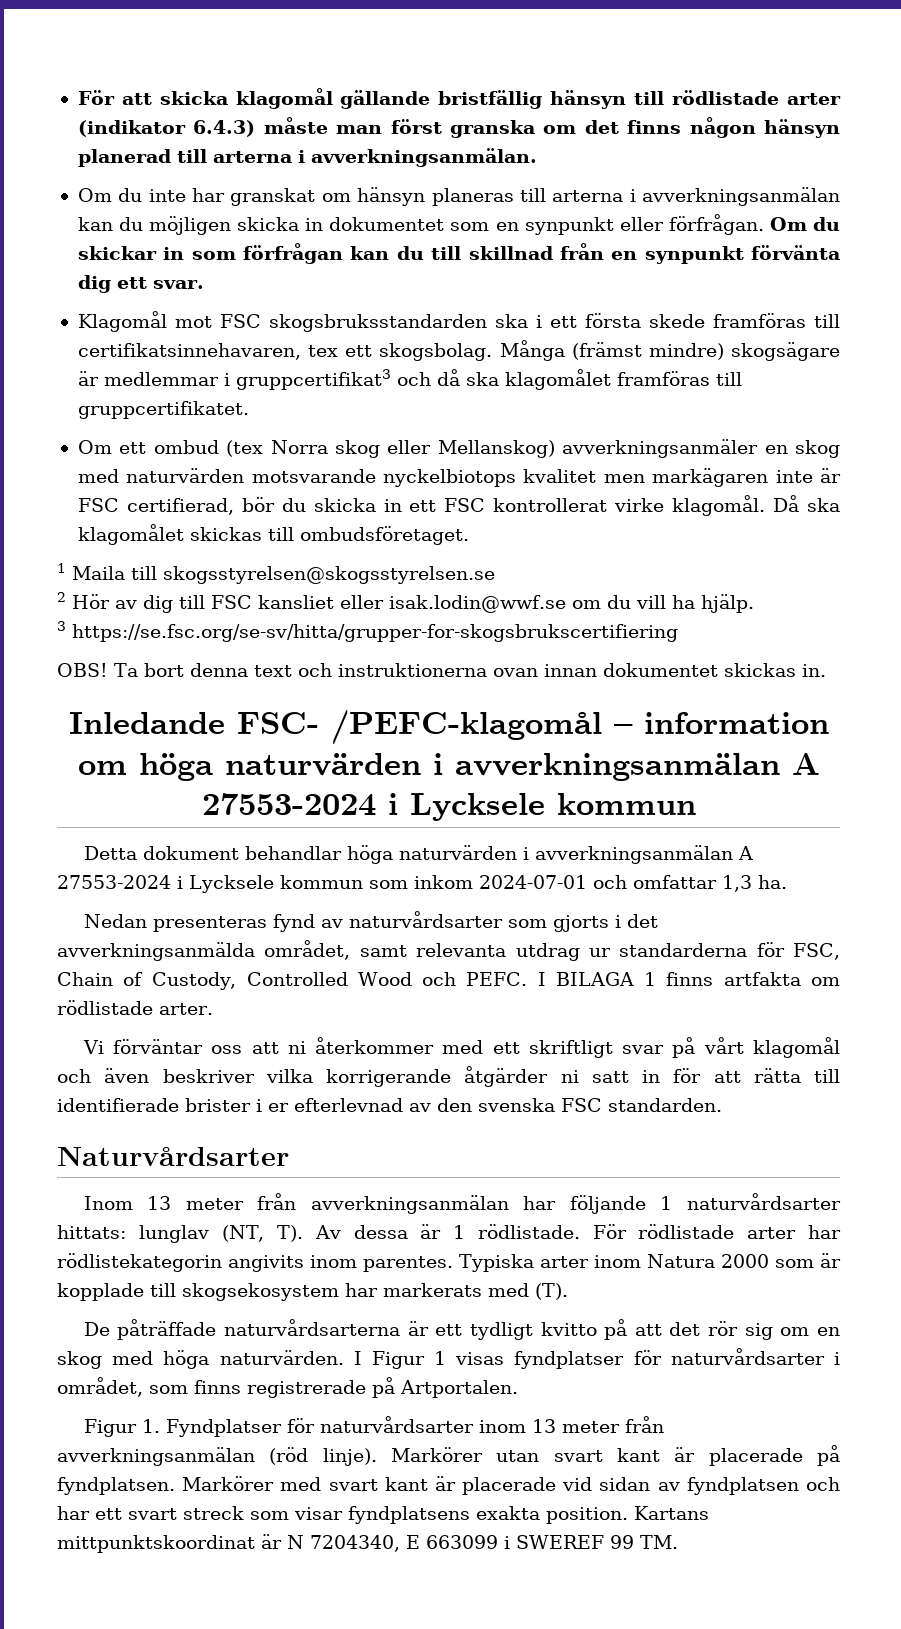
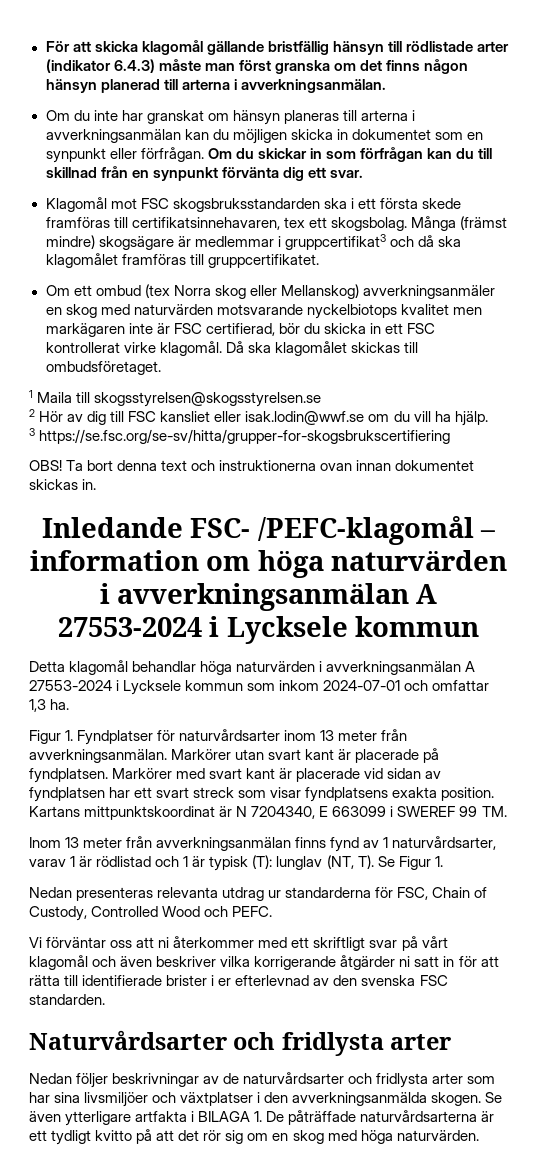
[142,846,239,860] dokument -> [69,660,129,675] klagomål
[83,911,658,932] [57,940,407,961] Nedan presenteras fynd av naturvårdsarter som gjorts i det avverkningsanmälda området, samt -> [29,729,408,745] [29,748,440,763] [29,768,442,783] [29,787,495,802] [29,806,507,820] [29,836,497,852] [29,855,443,871] [29,887,154,901] Figur 1. Fyndplatser för naturvårdsarter inom 13 meter från avverkningsanmälan. Markörer utan svart kant är placerade på fyndplatsen. Markörer med svart kant är placerade vid sidan av fyndplatsen har ett svart streck som visar fyndplatsens exakta position. Kartans mittpunktskoordinat är N 7204340, E 663099 i SWEREF 99 TM. // Inom 13 meter från avverkningsanmälan finns fynd av 1 naturvårdsarter, varav 1 är rödlistad och 1 är typisk (T): lunglav (NT, T). Se Figur 1. // Nedan presenteras
[537,972,840,986] [57,1000,213,1015] I BILAGA 1 finns artfakta om rödlistade arter. -> (273, 911) none
[83,1193,841,1214] [57,1224,841,1243] [57,1253,841,1272] [57,1283,568,1301] // Inom 13 meter från avverkningsanmälan har följande 1 naturvårdsarter hittats: lunglav (NT, T). Av dessa är 1 rödlistade. För rödlistade arter har rödlistekategorin angivits inom parentes. Typiska arter inom Natura 2000 som är kopplade till skogsekosystem har markerats med (T). // -> [233,1032,452,1056] [29,1072,496,1088] [29,1092,503,1107] [29,1111,263,1126] och fridlysta arter // Nedan följer beskrivningar av de naturvårdsarter och fridlysta arter som har sina livsmiljöer och växtplatser i den avverkningsanmälda skogen. Se även ytterligare artfakta i BILAGA 1.
[353,1348,840,1369] [57,1377,518,1398] [83,1416,664,1437] [57,1445,841,1466] [57,1476,840,1495] [57,1506,709,1524] [57,1534,678,1553] I Figur 1 visas fyndplatser för naturvårdsarter i området, som finns registrerade på Artportalen. // Figur 1. Fyndplatser för naturvårdsarter inom 13 meter från avverkningsanmälan (röd linje). Markörer utan svart kant är placerade på fyndplatsen. Markörer med svart kant är placerade vid sidan av fyndplatsen och har ett svart streck som visar fyndplatsens exakta position. Kartans mittpunktskoordinat är N 7204340, E 663099 i SWEREF 99 TM. -> (479, 1135) none

